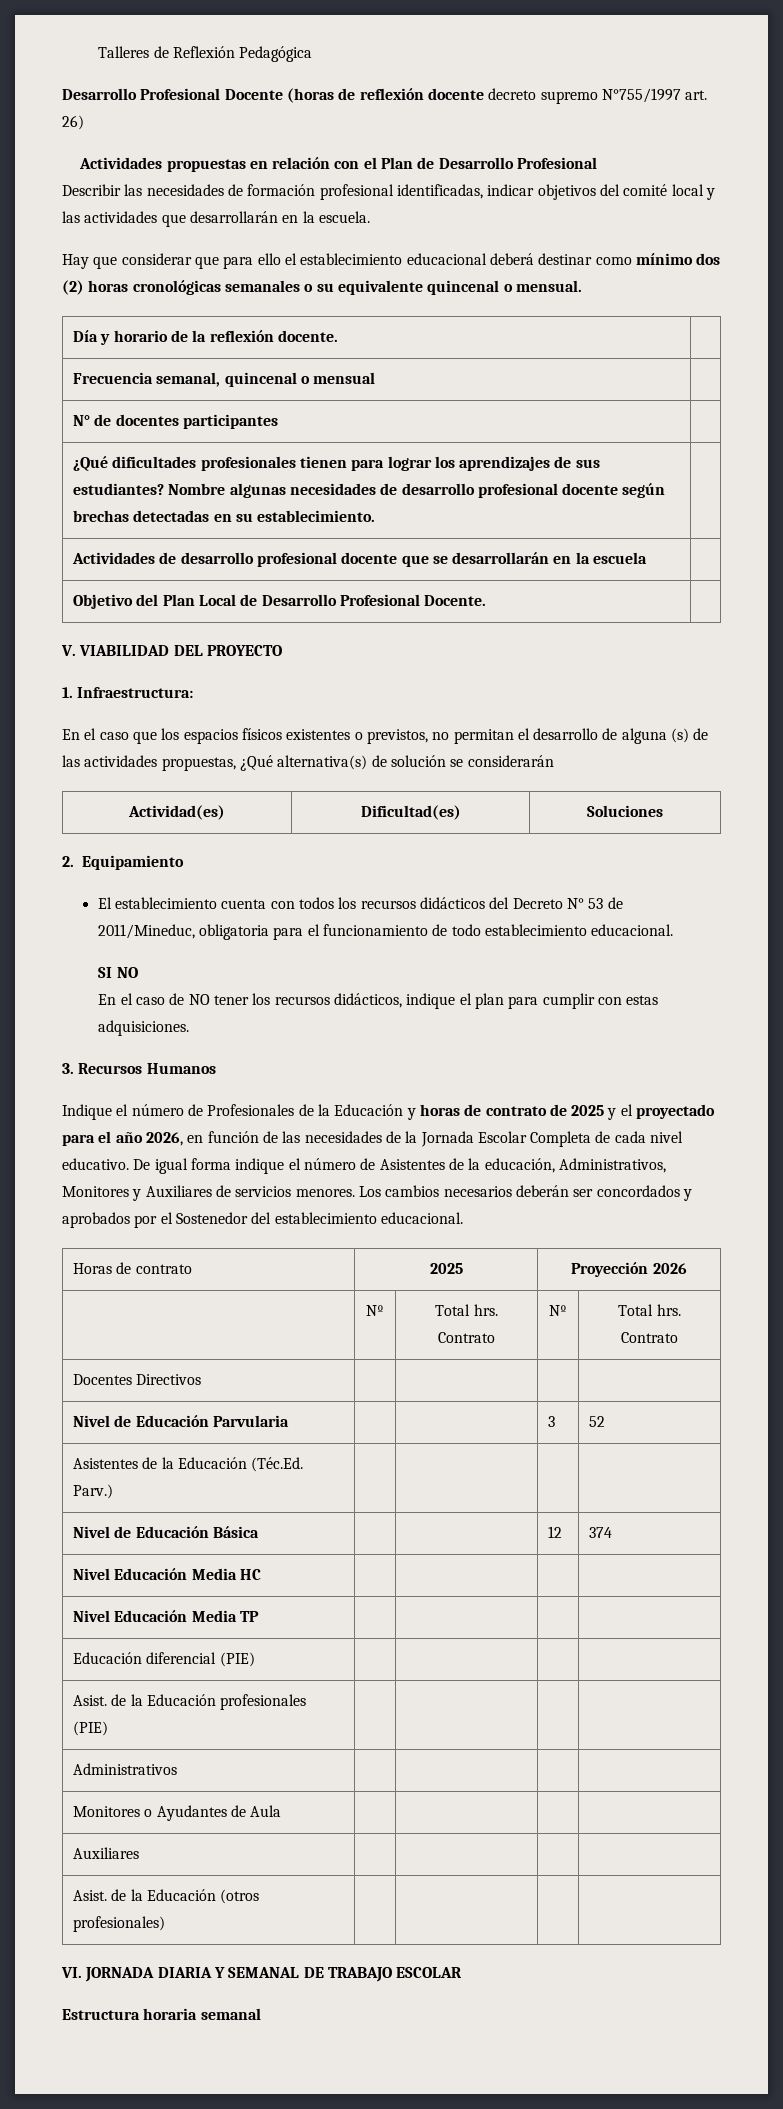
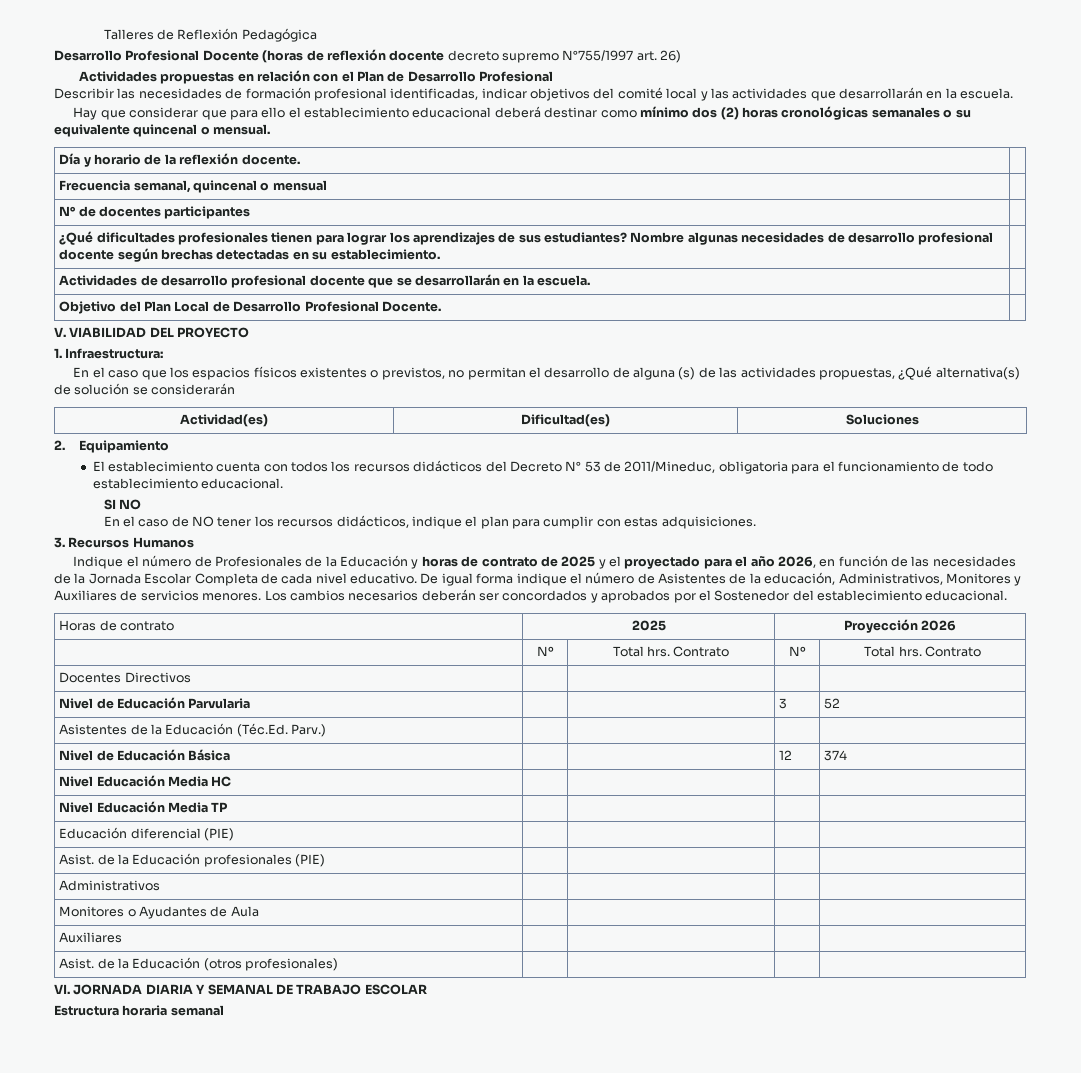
[593,552,648,564] escuela -> [537,275,591,286] escuela.

